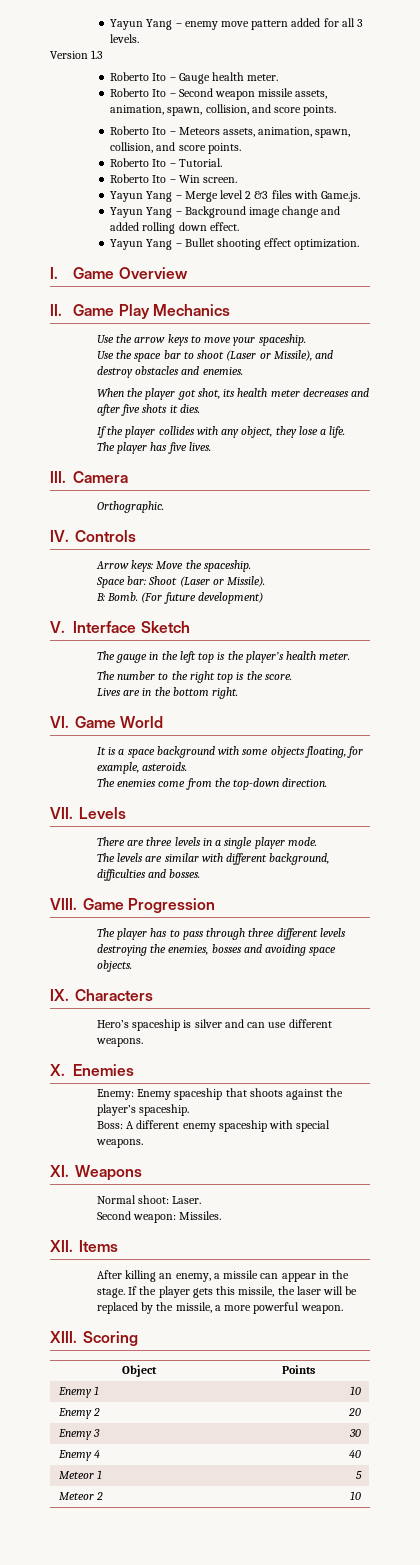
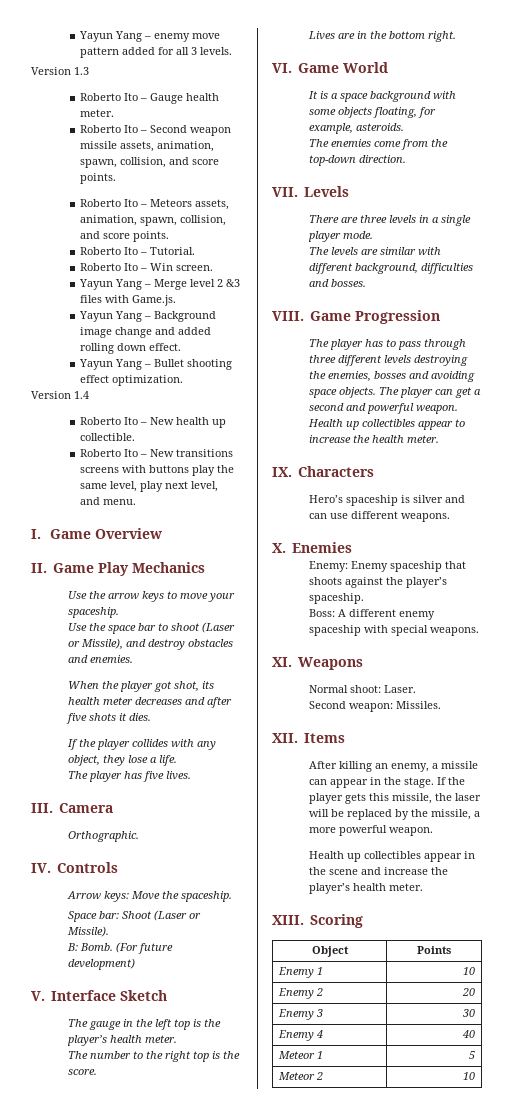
(360, 244) none -> [31,391,89,399] [80,417,227,428] [80,433,136,441] [80,449,234,457] [80,465,235,476] [80,481,219,492] [80,497,137,505] // Version 1.4 // Roberto Ito – New health up collectible. // Roberto Ito – New transitions screens with buttons play the same level, play next level, and menu.
(132, 966) none -> [379,387,482,398] [309,403,459,414] [308,419,466,430] [309,435,440,443] The player can get a second and powerful weapon. Health up collectibles appear to increase the health meter.
(343, 1309) none -> [309,851,476,862] [309,867,449,875] [309,883,424,894] // Health up collectibles appear in the scene and increase the player’s health meter.

